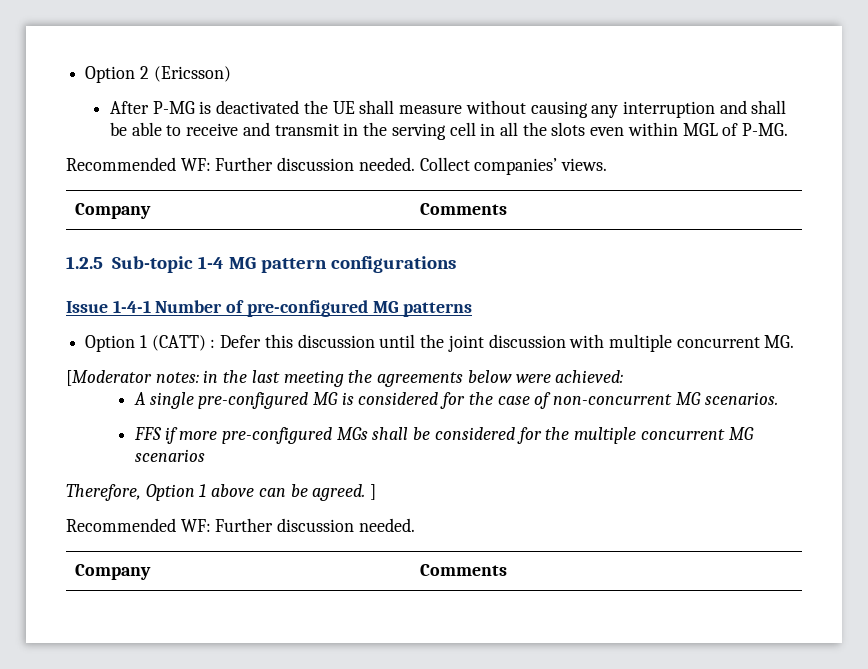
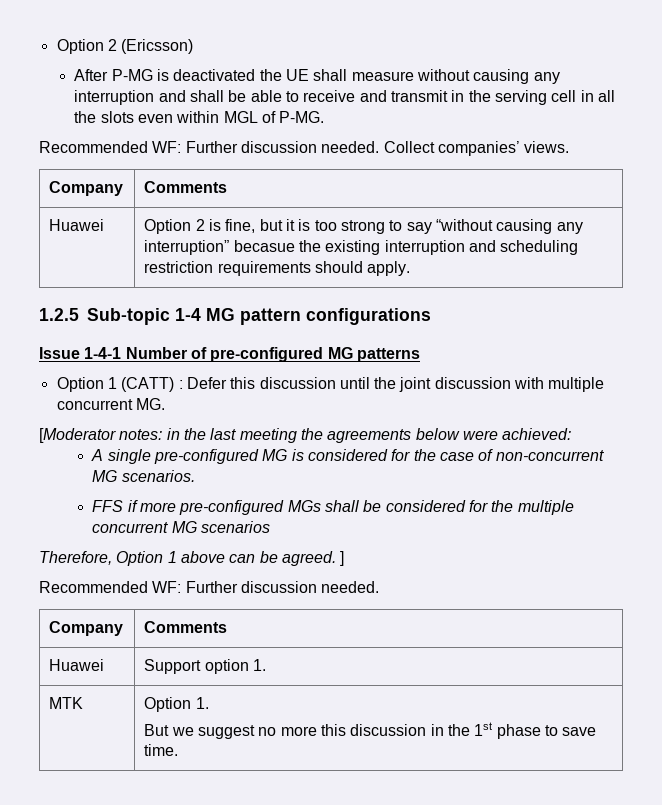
(507, 209) none -> [49,219,105,231] [144,219,583,234] [144,240,579,255] [144,261,411,276] // Huawei | Option 2 is fine, but it is too strong to say “without causing any interruption” becasue the existing interruption and scheduling restriction requirements should apply.
(507, 570) none -> [49,659,105,671] [144,659,267,674] [49,697,84,709] [144,697,209,712] [144,722,597,739] [144,744,179,756] // Huawei | Support option 1. // MTK | Option 1. // But we suggest no more this discussion in the 1st phase to save time.

